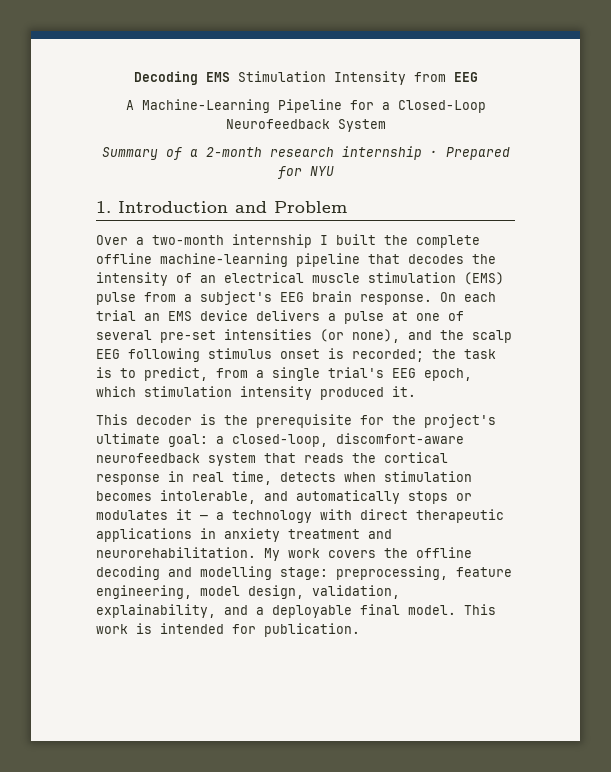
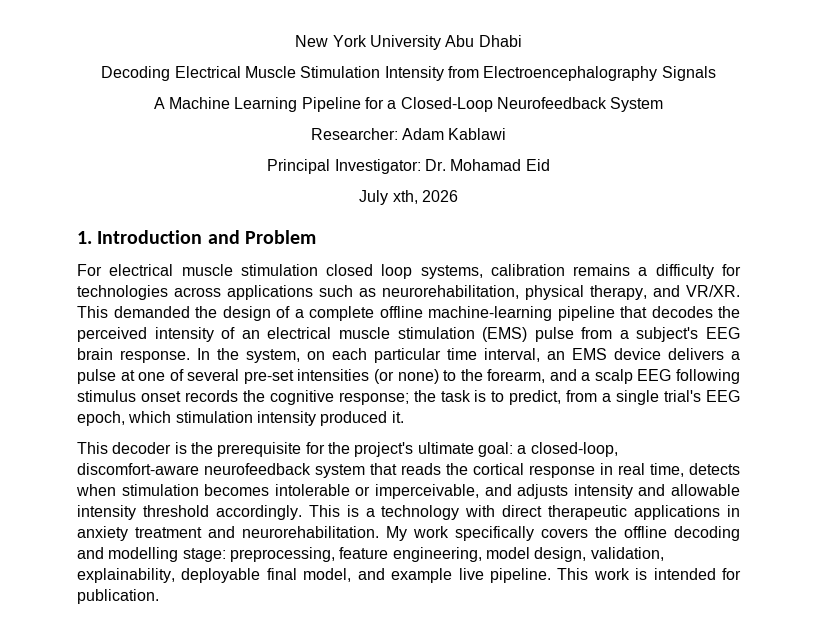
[133,71,230,85] Decoding EMS -> [295,35,522,50] [101,66,297,81] New York University Abu Dhabi // Decoding Electrical Muscle
[453,72,478,82] EEG -> [483,66,716,81] Electroencephalography Signals
[141,99,270,113] Machine-Learning -> [169,97,298,112] Machine Learning
[101,146,510,160] [277,166,334,179] [96,201,347,213] [96,234,408,248] Summary of a 2-month research internship · Prepared for NYU // 1. Introduction and Problem // Over a two-month internship I built the -> [310,128,507,140] [267,159,550,174] [359,190,458,205] [77,230,316,244] [77,264,741,279] [77,285,740,300] [77,306,304,321] Researcher: Adam Kablawi // Principal Investigator: Dr. Mohamad Eid // July xth, 2026 // 1. Introduction and Problem // For electrical muscle stimulation closed loop systems, calibration remains a difficulty for technologies across applications such as neurorehabilitation, physical therapy, and VR/XR. This demanded the design of a
(496, 259) none -> [77,327,147,342] perceived
[440,292,496,302] [96,310,136,321] On each trial -> [197,348,540,363] In the system, on each particular time interval,
[352,329,464,343] none), and the -> [397,369,591,384] none) to the forearm, and a
[328,348,424,362] is recorded; -> [184,390,409,405] records the cognitive response;
[160,490,472,504] [96,509,208,520] intolerable, and automatically stops or modulates it — -> [274,484,741,499] [77,505,359,520] intolerable or imperceivable, and adjusts intensity and allowable intensity threshold accordingly. This is
(320, 553) none -> [455,526,534,541] specifically
[224,604,456,618] and a deployable final model. -> [181,568,551,583] deployable final model, and example live pipeline.

